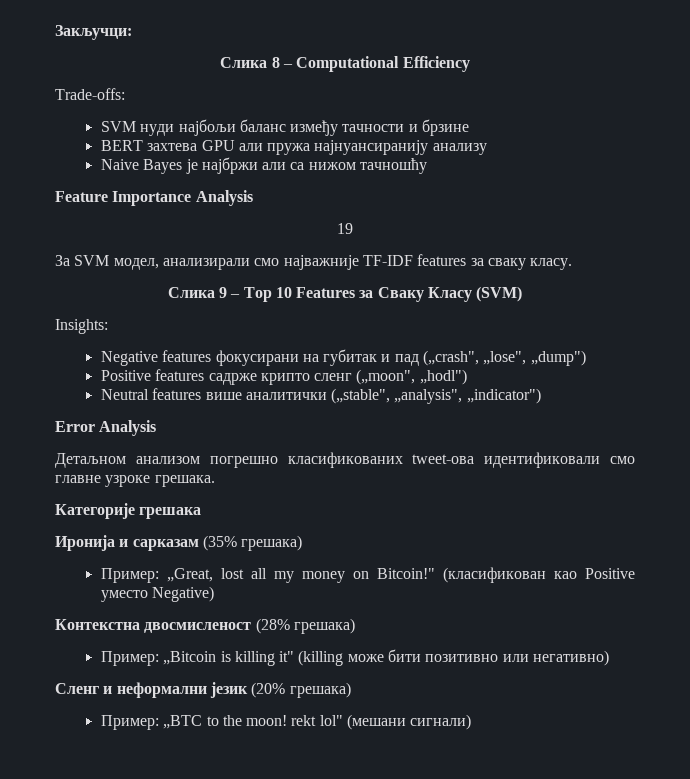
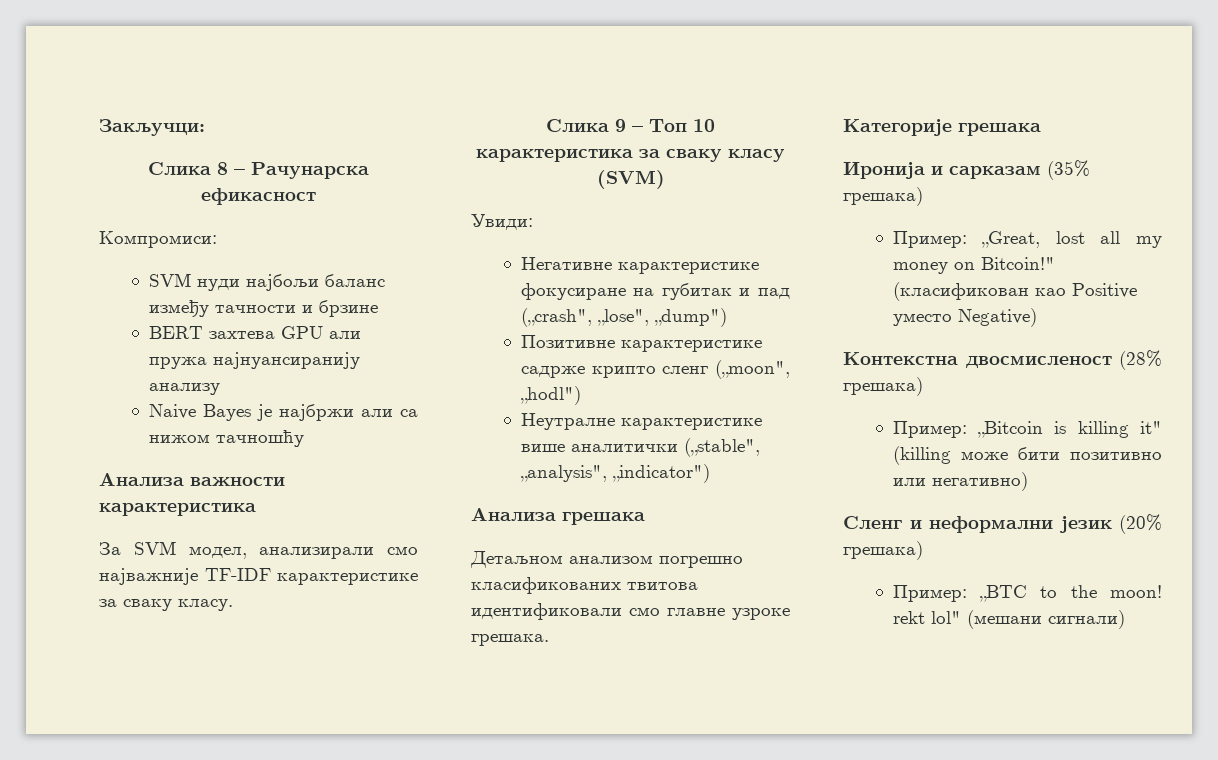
[296,56,470,72] [55,88,125,100] Computational Efficiency // Trade-offs: -> [251,162,369,179] [201,188,316,205] [99,231,217,248] Рачунарска ефикасност // Компромиси:
[55,190,253,206] [337,223,353,234] Feature Importance Analysis // 19 -> [99,473,285,486] [99,503,256,516] Анализа важности карактеристика
[417,254,467,266] features -> [277,573,418,585] карактеристике
[243,286,523,302] [55,319,108,334] [100,350,299,366] Top 10 Features за Сваку Класу (SVM) // Insights: // Negative features фокусирани -> [649,119,715,133] [476,149,785,162] [596,170,665,189] [471,214,533,230] [520,257,759,274] [520,283,626,300] Топ 10 карактеристика за сваку класу (SVM) // Увиди: // Негативне карактеристике фокусиране
[100,369,205,381] Positive features -> [520,335,762,352] Позитивне карактеристике
[100,388,202,400] Neutral features -> [520,413,762,430] Неутралне карактеристике
[55,420,157,436] Error Analysis -> [471,508,645,525] Анализа грешака
[412,454,475,464] tweet-ова -> [627,582,698,590] твитова

